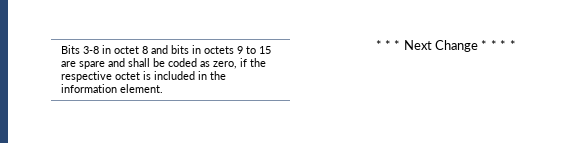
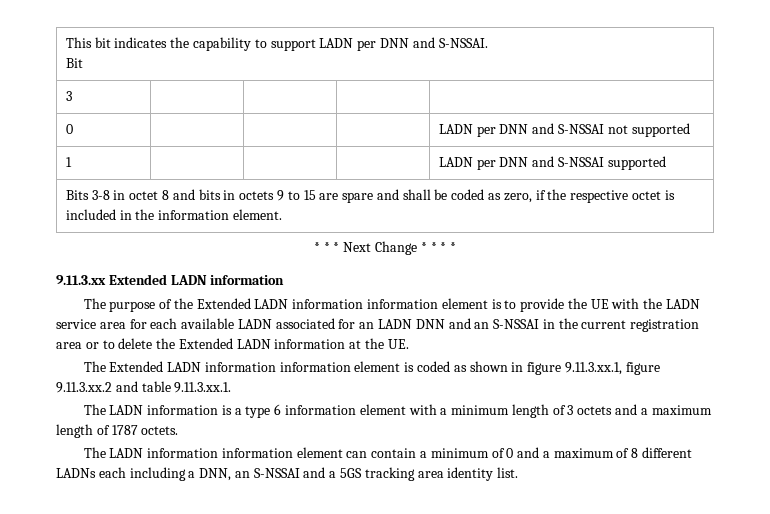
(60, 49) none -> [65,37,488,51] [65,58,83,68] [65,91,72,101] [65,124,73,134] [438,123,690,137] [65,157,72,167] [438,156,666,170] This bit indicates the capability to support LADN per DNN and S-NSSAI. // Bit // 3 | | | | // 0 | | | | LADN per DNN and S-NSSAI not supported // 1 | | | | LADN per DNN and S-NSSAI supported //
(516, 45) none -> [56,274,285,285] [83,298,701,312] [56,318,700,332] [56,338,409,349] [83,361,660,375] [56,381,232,393] [83,404,712,418] [56,424,179,438] [83,447,693,458] [56,467,519,481] // 9.11.3.xx Extended LADN information // The purpose of the Extended LADN information information element is to provide the UE with the LADN service area for each available LADN associated for an LADN DNN and an S-NSSAI in the current registration area or to delete the Extended LADN information at the UE. // The Extended LADN information information element is coded as shown in figure 9.11.3.xx.1, figure 9.11.3.xx.2 and table 9.11.3.xx.1. // The LADN information is a type 6 information element with a minimum length of 3 octets and a maximum length of 1787 octets. // The LADN information information element can contain a minimum of 0 and a maximum of 8 different LADNs each including a DNN, an S-NSSAI and a 5GS tracking area identity list.

